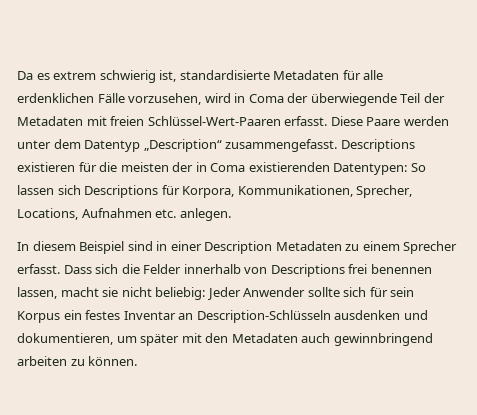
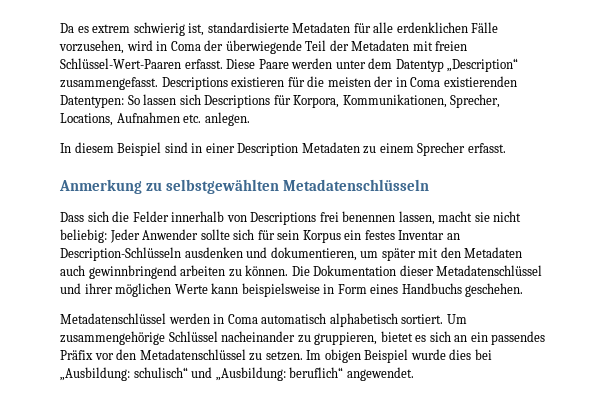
(60, 269) none -> [59,179,430,194] // Anmerkung zu selbstgewählten Metadatenschlüsseln //
(138, 361) none -> [291,265,543,276] [60,283,524,297] [60,313,467,327] [60,331,546,345] [60,349,492,363] [60,367,414,381] Die Dokumentation dieser Metadatenschlüssel und ihrer möglichen Werte kann beispielsweise in Form eines Handbuchs geschehen. // Metadatenschlüssel werden in Coma automatisch alphabetisch sortiert. Um zusammengehörige Schlüssel nacheinander zu gruppieren, bietet es sich an ein passendes Präfix vor den Metadatenschlüssel zu setzen. Im obigen Beispiel wurde dies bei „Ausbildung: schulisch“ und „Ausbildung: beruflich“ angewendet.

